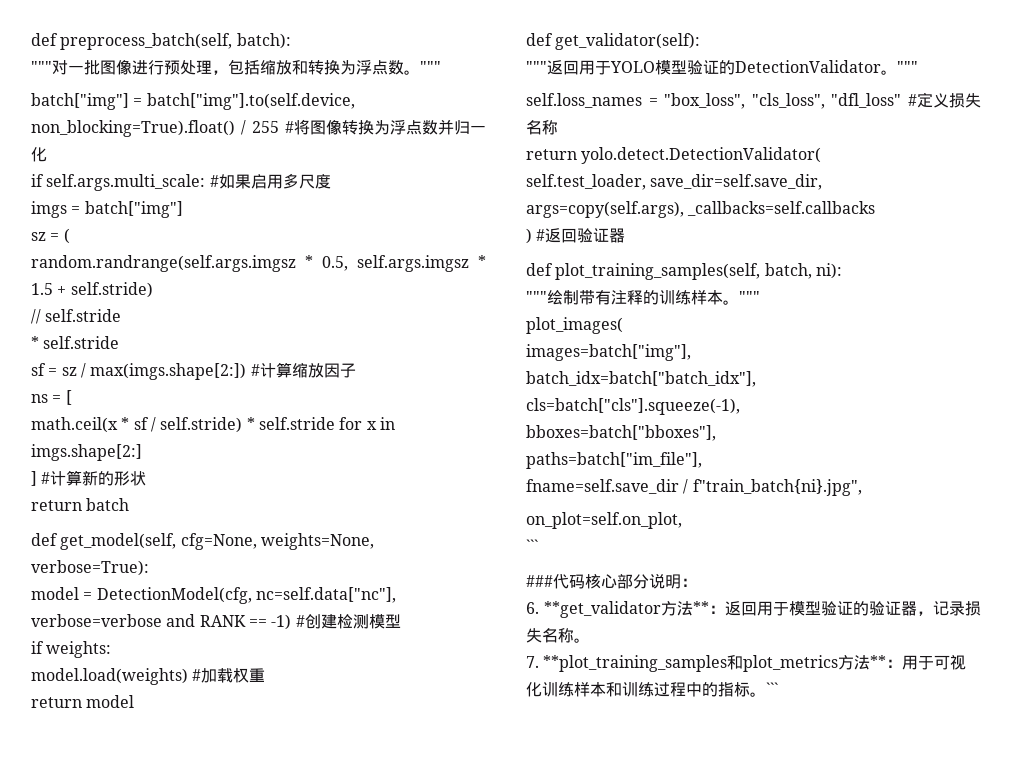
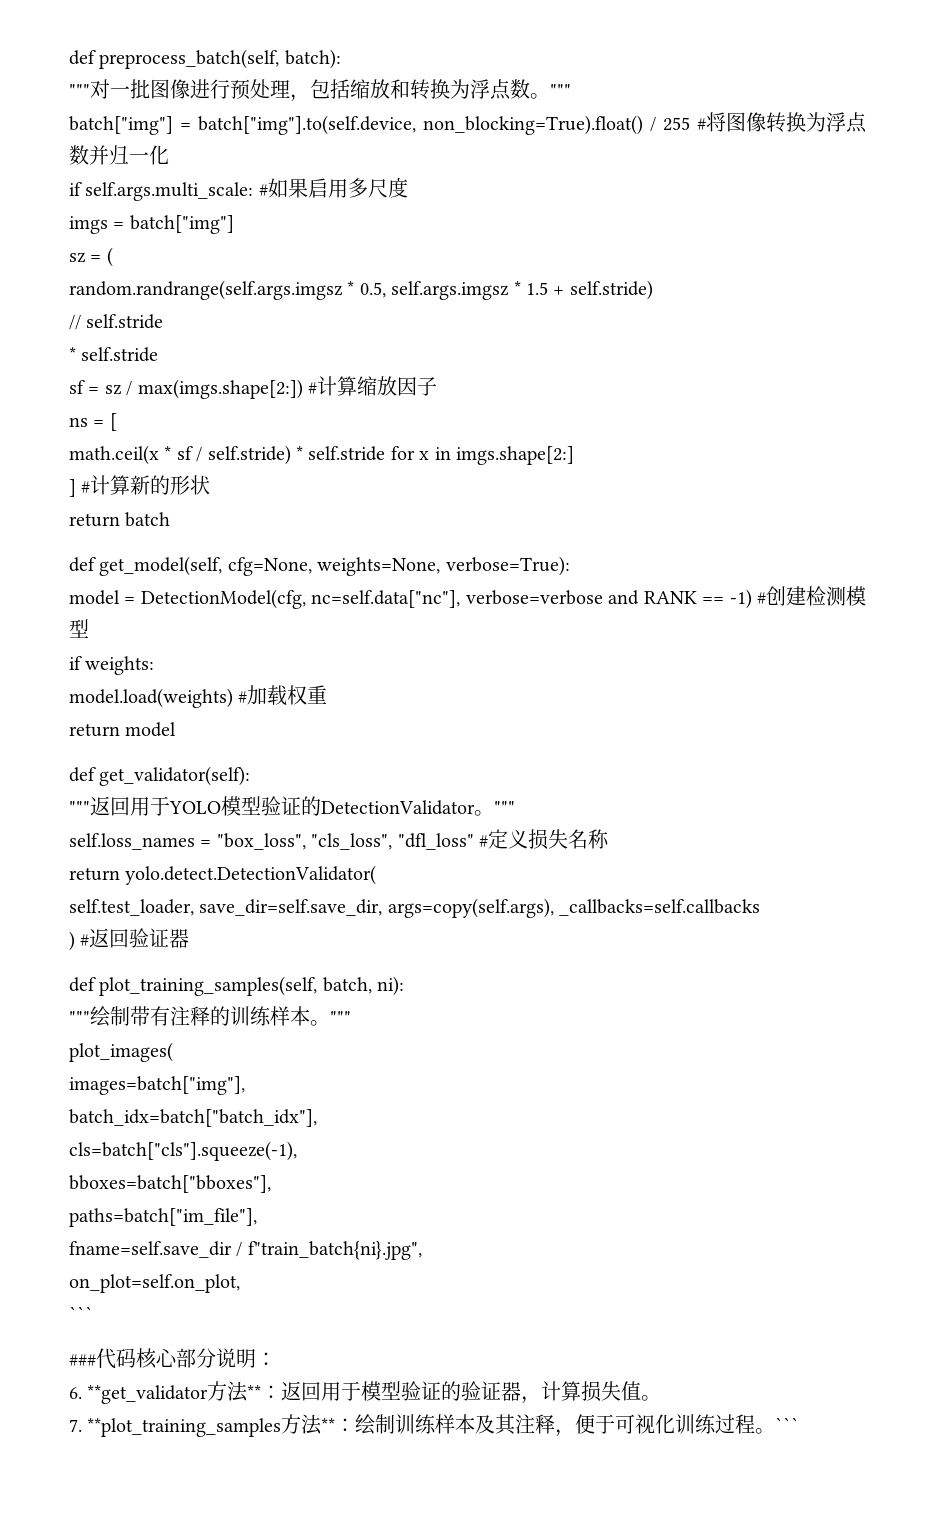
[933,601,981,616] [526,628,574,643] 记录损失名称 -> [541,1381,642,1402] 计算损失值
[727,654,967,672] [526,682,750,697] 和plot_metrics方法**：用于可视化训练样本和训练过程中的指标 -> [281,1414,756,1437] 方法**：绘制训练样本及其注释，便于可视化训练过程

